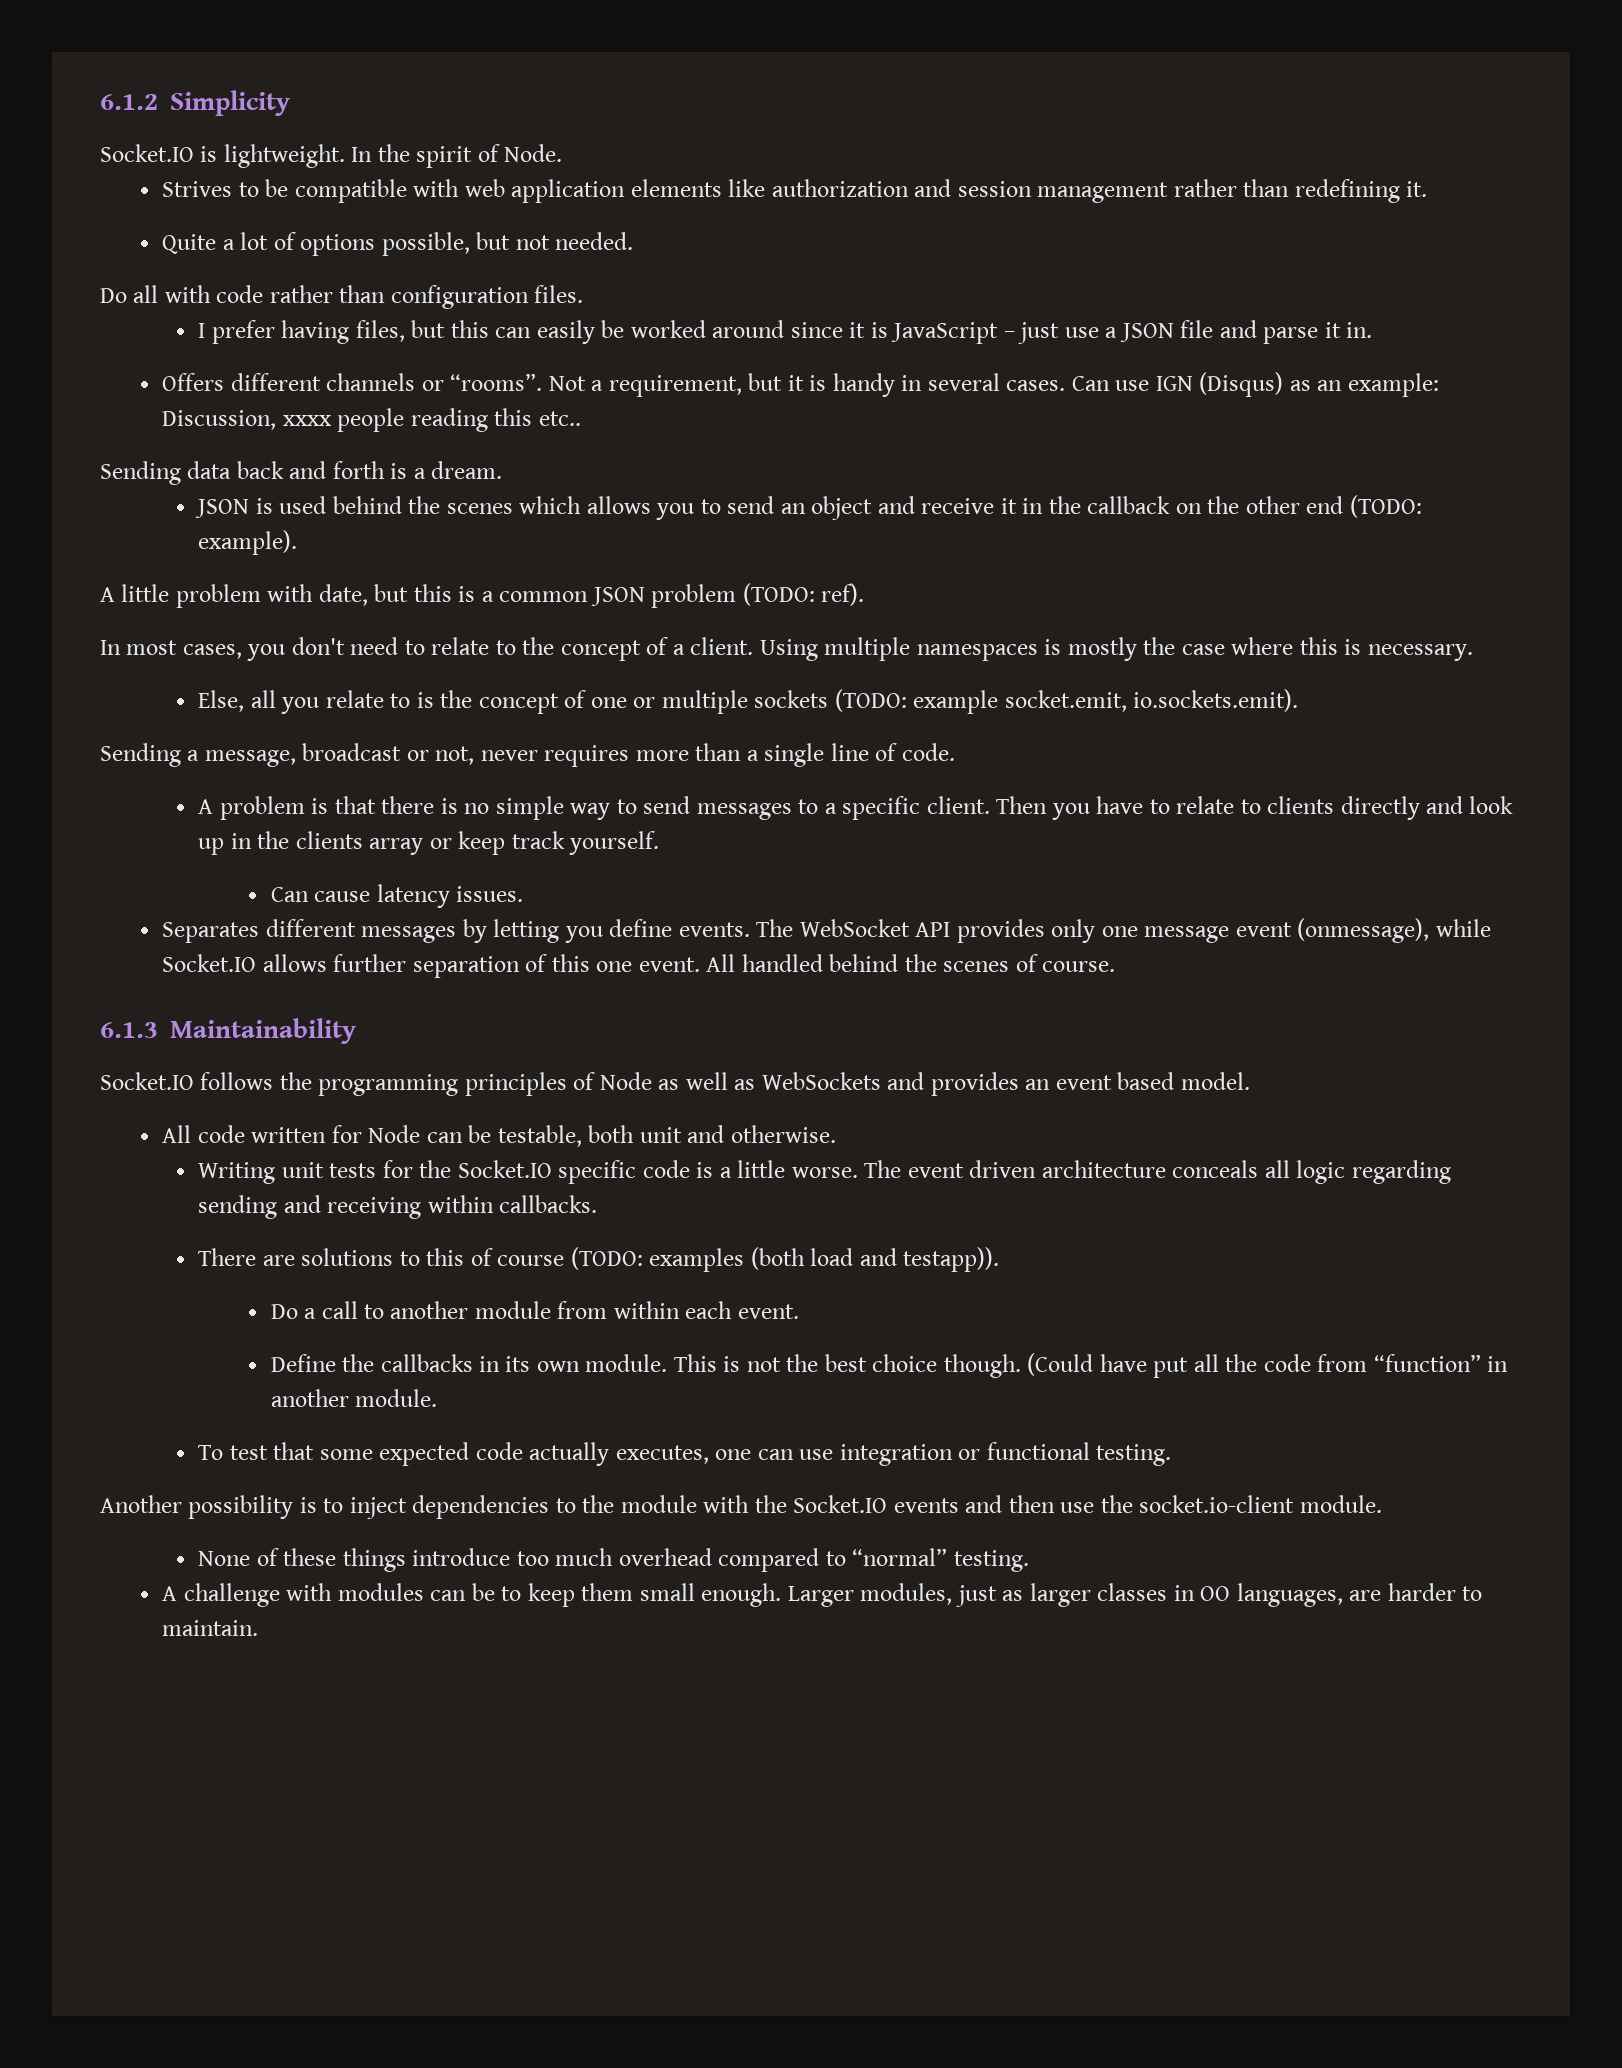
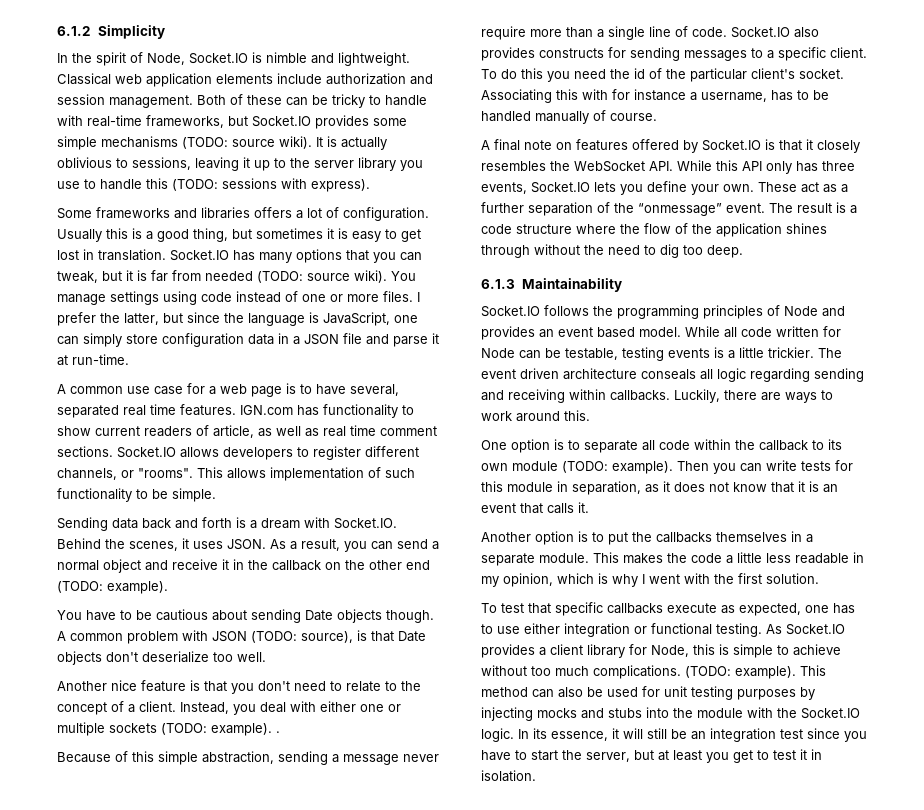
[100,144,345,168] Socket.IO is lightweight. -> (165, 32) none
[504,144,563,162] [162,179,460,203] Node. // Strives to be compatible with -> [147,52,410,66] [57,73,111,85] Node, Socket.IO is nimble and lightweight. Classical
[728,179,766,197] like -> [277,73,322,84] include
[1037,179,1428,203] [162,232,634,256] [100,285,529,309] management rather than redefining it. // Quite a lot of options possible, but not needed. // Do all with code rather than configuration -> [109,94,427,108] [57,115,407,129] [57,136,387,150] [57,157,423,171] [57,178,370,192] [57,207,429,221] [57,228,421,242] [57,249,422,263] [57,270,416,283] [57,291,379,305] management. Both of these can be tricky to handle with real-time frameworks, but Socket.IO provides some simple mechanisms (TODO: source wiki). It is actually oblivious to sessions, leaving it up to the server library you use to handle this (TODO: sessions with express). // Some frameworks and libraries offers a lot of configuration. Usually this is a good thing, but sometimes it is easy to get lost in translation. Socket.IO has many options that you can tweak, but it is far from needed (TODO: source wiki). You manage settings using code instead of one or more
(584, 294) // -> (413, 296) none
[281,320,1099,344] having files, but this can easily be worked around since it is JavaScript – just use -> [100,312,418,326] [57,333,289,347] the latter, but since the language is JavaScript, one can simply store configuration data in
[1345,322,1372,338] [162,372,1439,397] [162,408,581,432] in. // Offers different channels or “rooms”. Not a requirement, but it is handy in several cases. Can use IGN (Disqus) as an example: Discussion, xxxx people reading this etc.. -> [57,354,129,366] [57,383,399,397] [57,404,414,418] [57,425,437,438] [57,446,419,460] [57,467,415,481] [57,488,216,502] at run-time. // A common use case for a web page is to have several, separated real time features. IGN.com has functionality to show current readers of article, as well as real time comment sections. Socket.IO allows developers to register different channels, or "rooms". This allows implementation of such functionality to be simple.
[431,461,503,479] [195,496,806,520] dream. // JSON is used behind the scenes which allows you to send an -> [261,517,397,529] [57,538,439,552] [57,560,99,571] dream with Socket.IO. Behind the scenes, it uses JSON. As a result, you can send a normal
[100,583,865,608] [100,640,242,659] A little problem with date, but this is a common JSON problem (TODO: ref). // In most cases, -> [57,609,434,623] [57,630,426,644] [57,651,266,665] [57,680,227,692] You have to be cautious about sending Date objects though. A common problem with JSON (TODO: source), is that Date objects don't deserialize too well. // Another nice feature is that
[759,637,1473,661] [198,690,587,714] Using multiple namespaces is mostly the case where this is necessary. // Else, all you relate to is the concept of -> [180,701,356,715] Instead, you deal with either
[913,689,1299,714] [100,743,630,767] example socket.emit, io.sockets.emit). // Sending a message, broadcast or not, never requires -> [211,723,280,736] [57,751,439,765] [481,26,526,40] example). . // Because of this simple abstraction, sending a message never require
[198,796,691,820] // A problem is that there is no simple way to send -> [731,27,819,38] [481,47,680,61] Socket.IO also provides constructs for sending
[996,796,1514,820] [198,831,660,855] [270,884,523,908] [162,918,1491,943] [162,954,1116,978] Then you have to relate to clients directly and look up in the clients array or keep track yourself. // Can cause latency issues. // Separates different messages by letting you define events. The WebSocket API provides only one message event (onmessage), while Socket.IO allows further separation of this one event. All handled behind the scenes of course. -> [481,68,844,82] [481,89,829,103] [481,110,657,124] [481,139,860,153] [481,160,855,174] [481,181,848,195] [481,202,857,216] [481,223,827,237] [481,244,743,258] To do this you need the id of the particular client's socket. Associating this with for instance a username, has to be handled manually of course. // A final note on features offered by Socket.IO is that it closely resembles the WebSocket API. While this API only has three events, Socket.IO lets you define your own. These act as a further separation of the “onmessage” event. The result is a code structure where the flow of the application shines through without the need to dig too deep.
[658,1072,881,1090] as well as WebSockets -> (818, 311) none
[162,1125,192,1143] // All -> [685,326,737,338] While all
[588,1125,836,1143] [198,1160,690,1184] both unit and otherwise. // Writing unit tests for the Socket.IO specific code -> [622,347,710,361] testing events
[791,1167,858,1178] worse. -> [768,347,814,358] trickier.
[1172,1160,1259,1178] conceals -> [641,369,696,380] conseals
[198,1247,1000,1272] [270,1301,799,1319] [270,1353,1509,1378] [270,1389,438,1407] [198,1442,1172,1466] [100,1495,576,1519] // There are solutions to this of course (TODO: examples (both load and testapp)). // Do a call to another module from within each event. // Define the callbacks in its own module. This is not the best choice though. (Could have put all the code from “function” in another module. // To test that some expected code actually executes, one can use integration or functional testing. // Another possibility is to inject dependencies to -> [674,389,833,403] [481,410,590,422] [481,439,842,453] [481,460,853,474] [481,481,838,495] [481,502,589,514] [481,531,813,545] [481,552,864,566] [481,573,819,587] [481,602,855,616] [481,623,845,637] [481,644,841,658] [481,665,826,679] [481,686,815,700] [481,707,669,721] Luckily, there are ways to work around this. // One option is to separate all code within the callback to its own module (TODO: example). Then you can write tests for this module in separation, as it does not know that it is an event that calls it. // Another option is to put the callbacks themselves in a separate module. This makes the code a little less readable in my opinion, which is why I went with the first solution. // To test that specific callbacks execute as expected, one has to use either integration or functional testing. As Socket.IO provides a client library for Node, this is simple to achieve without too much complications. (TODO: example). This method can also be used for unit testing purposes by injecting mocks and stubs into
[893,1495,1382,1513] [198,1548,1029,1572] [162,1583,1482,1607] [162,1620,259,1636] events and then use the socket.io-client module. // None of these things introduce too much overhead compared to “normal” testing. // A challenge with modules can be to keep them small enough. Larger modules, just as larger classes in OO languages, are harder to maintain. -> [481,728,867,742] [481,749,822,763] [481,770,536,782] logic. In its essence, it will still be an integration test since you have to start the server, but at least you get to test it in isolation.

